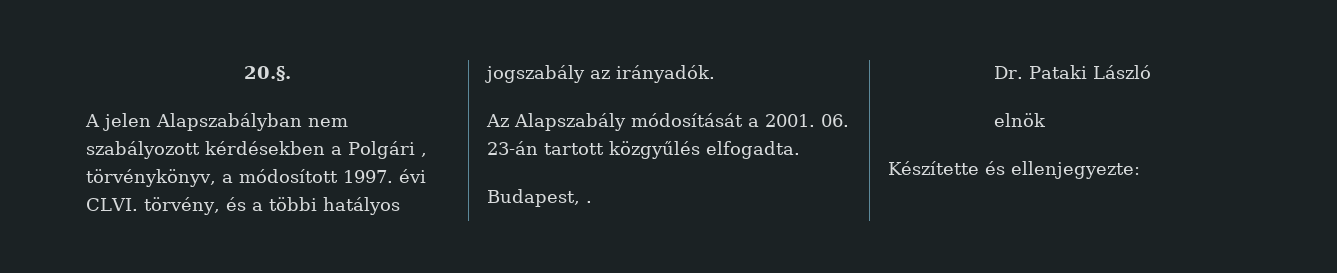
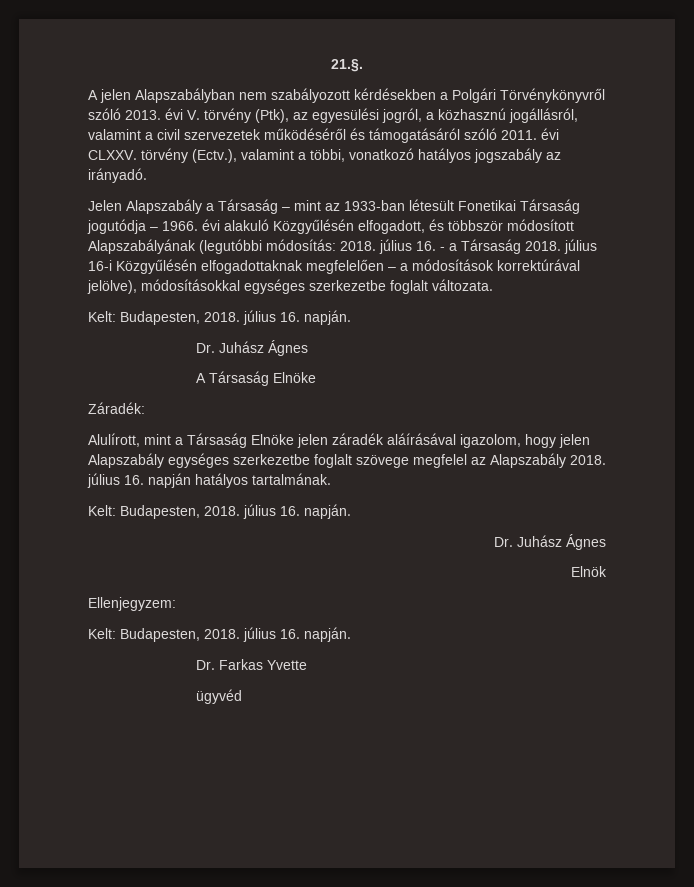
[244,66,291,81] 20.§. -> [331,59,363,72] 21.§.
[420,153,427,157] [86,169,426,187] [86,197,400,215] [485,65,715,83] [486,113,849,131] [487,141,800,159] [487,189,592,207] [994,65,1152,79] [994,113,1047,127] [888,161,1140,179] , törvénykönyv, a módosított 1997. évi CLVI. törvény, és a többi hatályos jogszabály az irányadók. // Az Alapszabály módosítását a 2001. 06. 23-án tartott közgyűlés elfogadta. // Budapest, . // Dr. Pataki László // elnök // Készítette és ellenjegyezte: -> [500,88,605,103] [88,108,578,123] [88,128,559,143] [88,148,561,163] [88,168,147,183] [88,199,580,214] [87,219,574,234] [88,239,597,254] [88,259,580,274] [87,279,493,294] [88,310,351,325] [195,340,308,356] [195,371,316,386] [88,402,145,414] [88,433,590,448] [88,453,606,468] [87,473,331,488] [88,504,351,519] [494,534,606,550] [571,566,607,577] [88,597,176,611] [88,627,351,642] [195,659,307,670] [195,689,242,704] Törvénykönyvről szóló 2013. évi V. törvény (Ptk), az egyesülési jogról, a közhasznú jogállásról, valamint a civil szervezetek működéséről és támogatásáról szóló 2011. évi CLXXV. törvény (Ectv.), valamint a többi, vonatkozó hatályos jogszabály az irányadó. // Jelen Alapszabály a Társaság – mint az 1933-ban létesült Fonetikai Társaság jogutódja – 1966. évi alakuló Közgyűlésén elfogadott, és többször módosított Alapszabályának (legutóbbi módosítás: 2018. július 16. - a Társaság 2018. július 16-i Közgyűlésén elfogadottaknak megfelelően – a módosítások korrektúrával jelölve), módosításokkal egységes szerkezetbe foglalt változata. // Kelt: Budapesten, 2018. július 16. napján. // Dr. Juhász Ágnes // A Társaság Elnöke // Záradék: // Alulírott, mint a Társaság Elnöke jelen záradék aláírásával igazolom, hogy jelen Alapszabály egységes szerkezetbe foglalt szövege megfelel az Alapszabály 2018. július 16. napján hatályos tartalmának. // Kelt: Budapesten, 2018. július 16. napján. // Dr. Juhász Ágnes // Elnök // Ellenjegyzem: // Kelt: Budapesten, 2018. július 16. napján. // Dr. Farkas Yvette // ügyvéd

